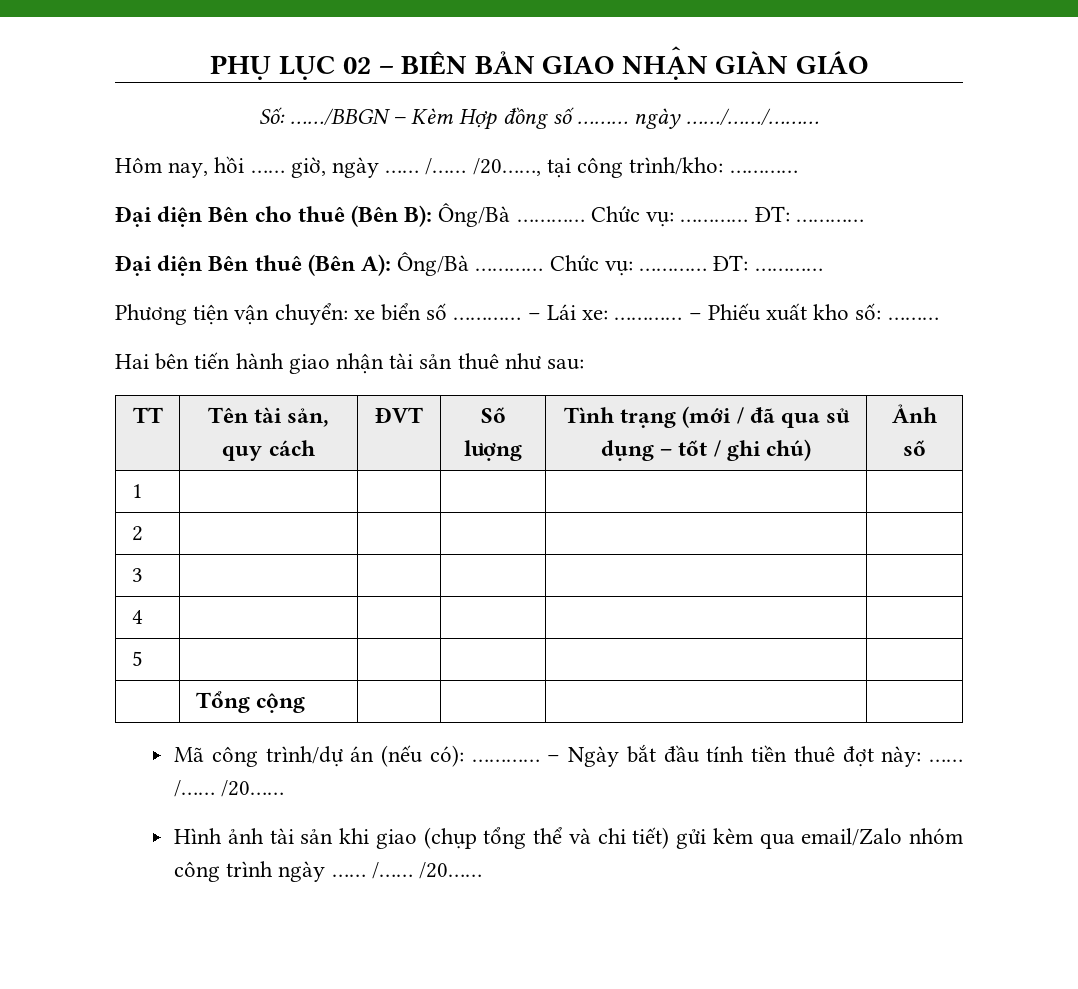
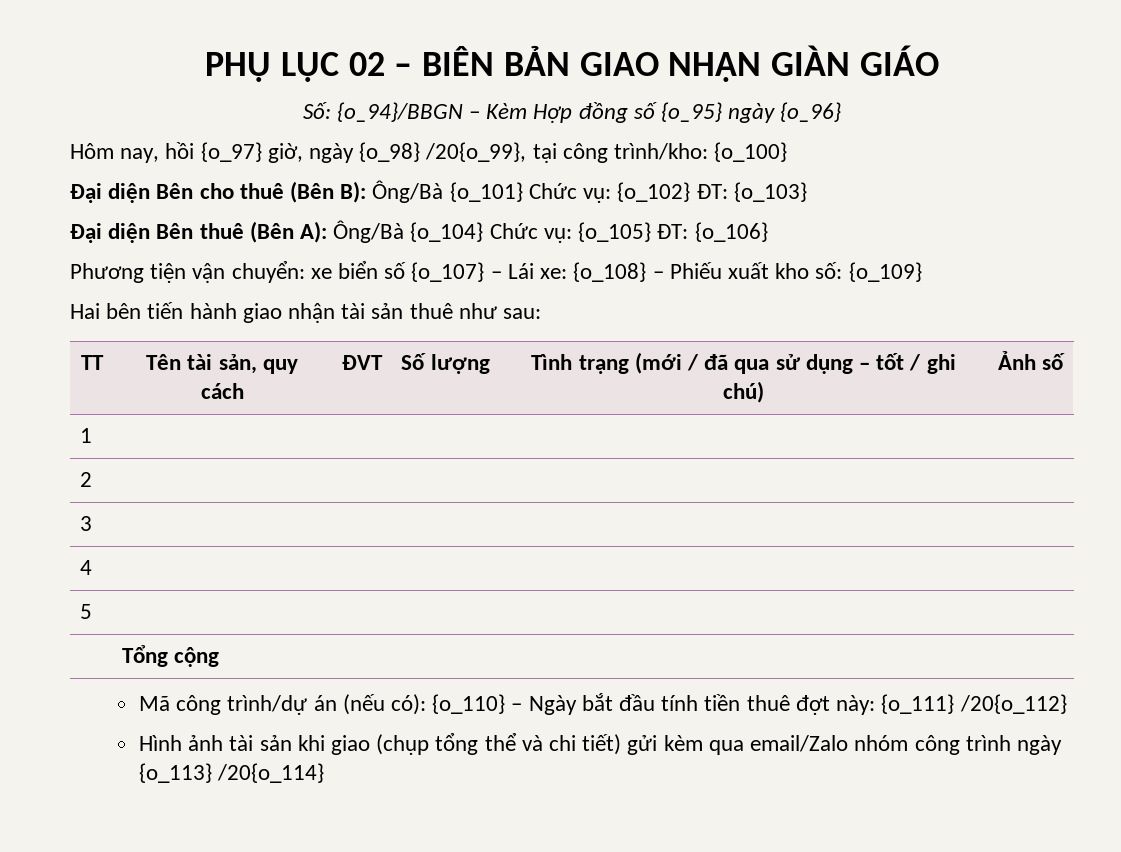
[289,108,391,125] ……/BBGN -> [336,102,463,122] {o_94}/BBGN
[577,108,820,129] ……… ngày ……/……/……… -> [661,102,842,123] {o_95} ngày {o_96}
[250,170,285,173] …… -> [200,142,262,162] {o_97}
[385,158,541,176] …… /…… /20……, -> [359,142,527,162] {o_98} /20{o_99},
[729,170,798,173] ………… -> [714,142,788,162] {o_100}
[516,206,864,227] ………… Chức vụ: ………… ĐT: ………… -> [449,182,807,203] {o_101} Chức vụ: {o_102} ĐT: {o_103}
[475,255,823,276] ………… Chức vụ: ………… ĐT: ………… -> [410,222,768,243] {o_104} Chức vụ: {o_105} ĐT: {o_106}
[453,317,522,320] ………… -> [411,262,485,282] {o_107}
[614,317,683,320] ………… -> [573,262,647,282] {o_108}
[887,317,939,320] ……… -> [848,262,922,282] {o_109}
[471,759,540,762] ………… -> [432,694,506,714] {o_110}
[928,759,963,762] [174,780,285,797] …… /…… /20…… -> [881,694,1067,714] {o_111} /20{o_112}
[331,862,483,879] …… /…… /20…… -> [138,763,325,783] {o_113} /20{o_114}

